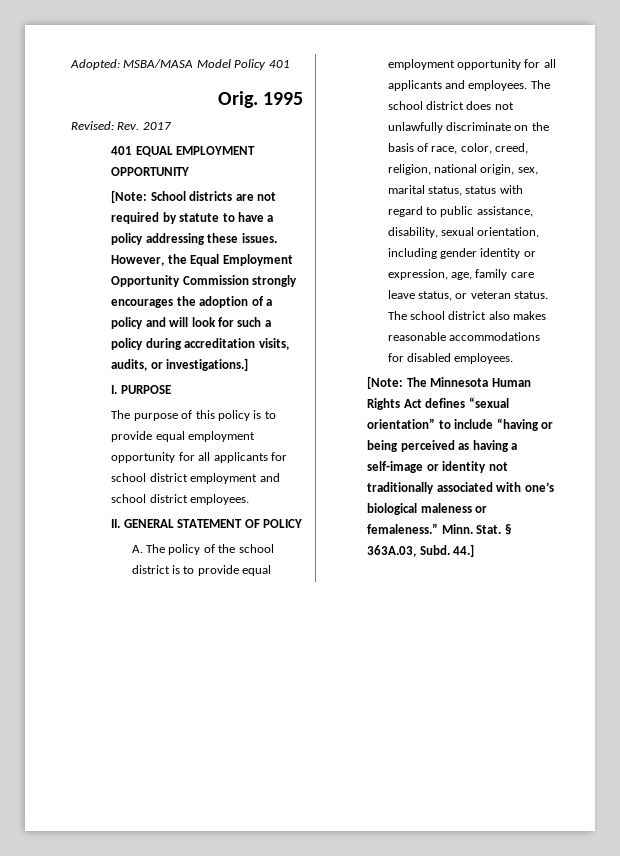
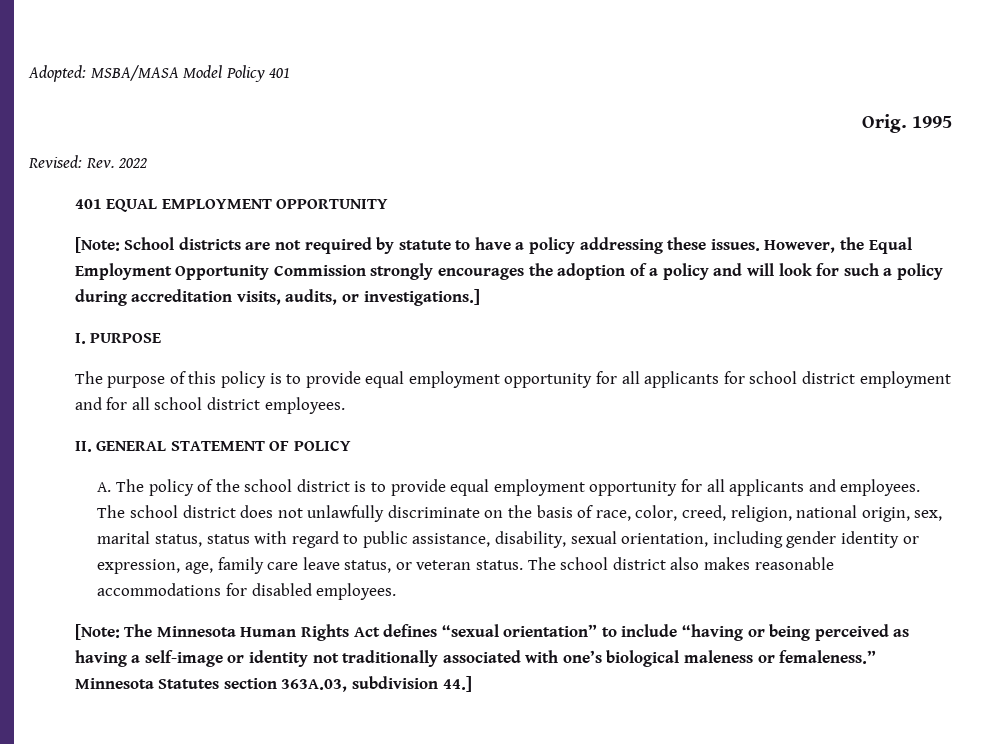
[142,122,171,130] 2017 -> [118,158,148,168] 2022
(280, 477) none -> [106,397,150,410] for all
[441,524,511,535] [367,545,450,557] Minn. Stat. § 363A.03, Subd. -> [74,676,438,692] Minnesota Statutes section 363A.03, subdivision

